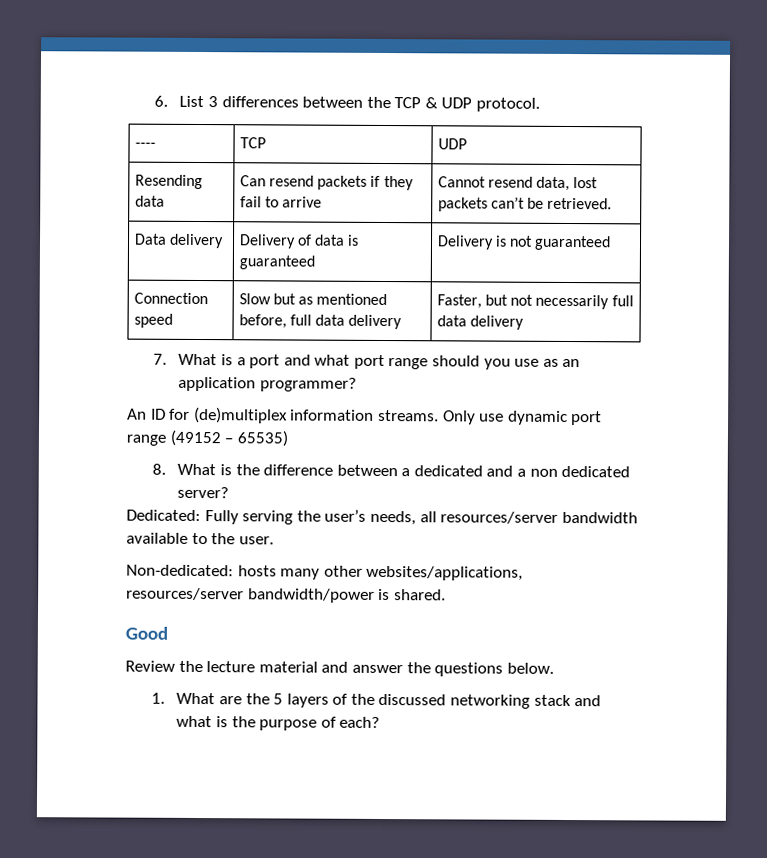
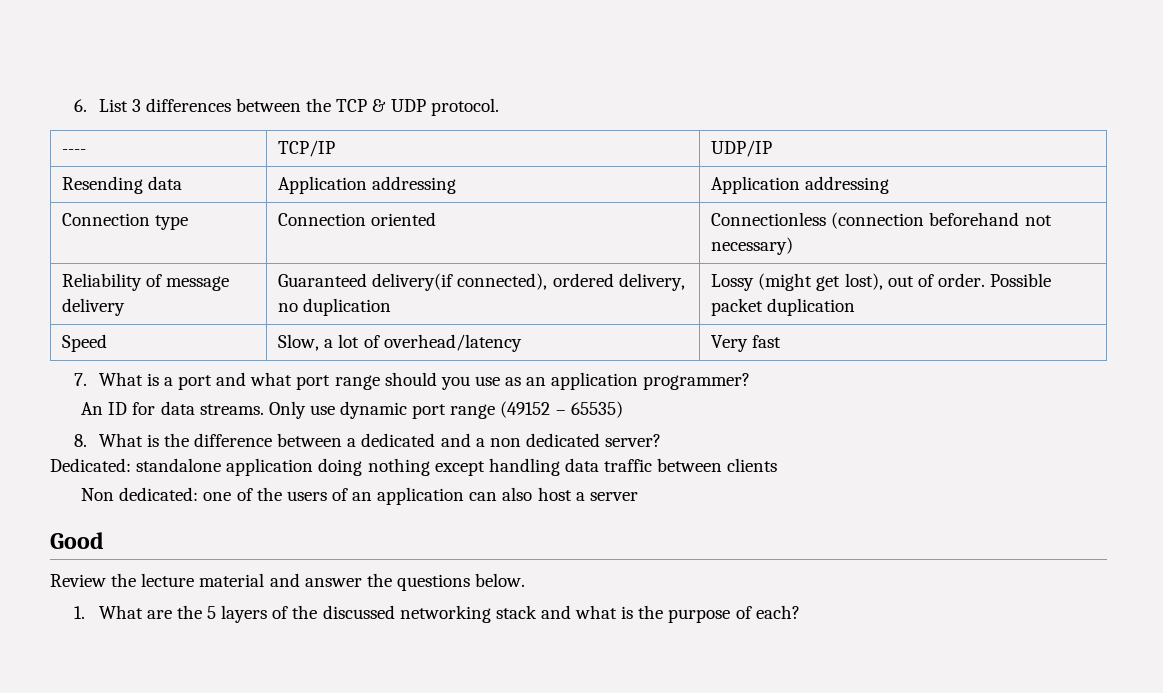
[239,137,266,149] [437,138,467,150] TCP | UDP -> [278,140,336,157] [711,140,773,157] TCP/IP | UDP/IP
[239,175,414,191] [239,196,323,208] [437,176,599,192] [437,196,613,212] [133,233,225,249] [238,234,360,249] [238,255,315,270] [436,235,612,251] [133,292,208,305] [133,313,173,328] [238,293,388,306] [238,314,403,330] [436,294,634,310] [436,315,525,330] Can resend packets if they fail to arrive | Cannot resend data, lost packets can’t be retrieved. // Data delivery | Delivery of data is guaranteed | Delivery is not guaranteed // Connection speed | Slow but as mentioned before, full data delivery | Faster, but not necessarily full data delivery -> [278,176,457,194] [711,176,890,194] [62,213,189,230] [278,212,437,226] [711,212,1052,229] [711,237,794,255] [62,273,230,291] [62,298,126,316] [278,273,685,291] [278,298,392,316] [711,273,1052,291] [711,298,856,316] [62,334,108,352] [278,334,522,352] [711,335,782,352] Application addressing | Application addressing // Connection type | Connection oriented | Connectionless (connection beforehand not necessary) // Reliability of message delivery | Guaranteed delivery(if connected), ordered delivery, no duplication | Lossy (might get lost), out of order. Possible packet duplication // Speed | Slow, a lot of overhead/latency | Very fast
[193,406,375,424] (de)multiplex information -> [160,401,195,415] data
[204,509,638,526] [126,532,274,545] [126,564,524,581] [126,587,446,603] Fully serving the user’s needs, all resources/server bandwidth available to the user. // Non-dedicated: hosts many other websites/applications, resources/server bandwidth/power is shared. -> [136,458,778,476] [81,487,638,505] standalone application doing nothing except handling data traffic between clients // Non dedicated: one of the users of an application can also host a server

